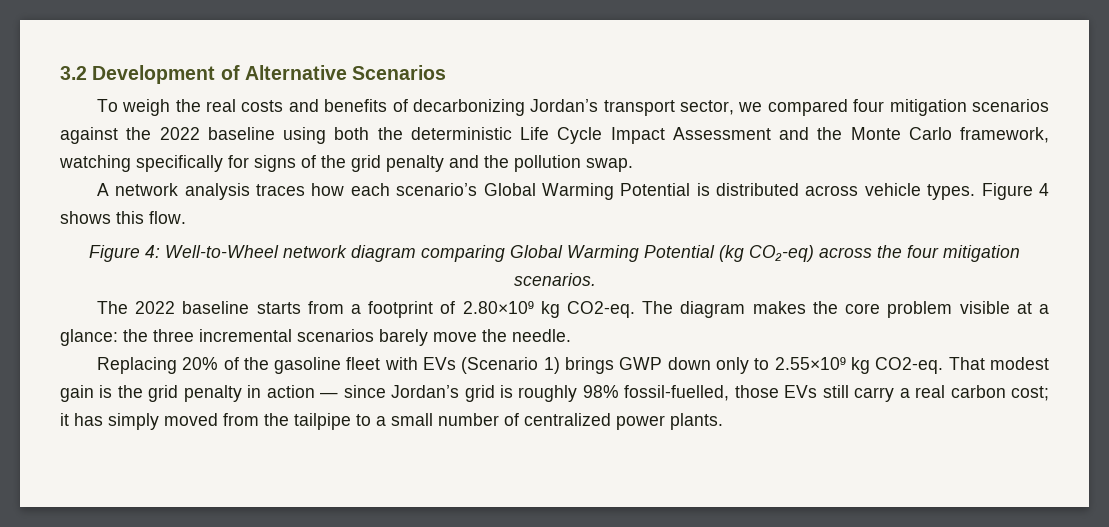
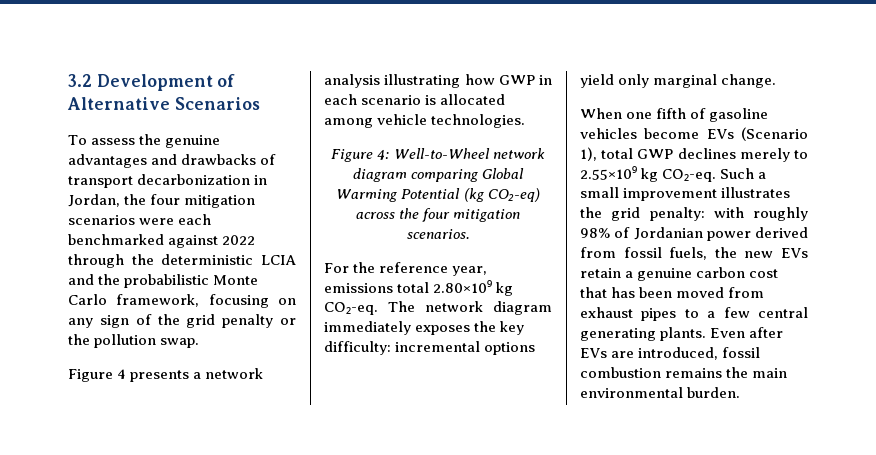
[122,99,1049,116] [60,127,843,144] weigh the real costs and benefits of decarbonizing Jordan’s transport sector, we compared four mitigation scenarios against the 2022 baseline using both the deterministic Life Cycle Impact Assessment and the -> [91,134,221,148] [68,154,277,168] [68,174,268,188] [68,194,256,208] [68,214,212,225] [68,234,256,248] [68,254,296,268] [68,274,210,288] assess the genuine advantages and drawbacks of transport decarbonization in Jordan, the four mitigation scenarios were each benchmarked against 2022 through the deterministic LCIA and the probabilistic
[59,155,296,172] watching specifically for signs -> [208,294,296,308] [68,315,129,328] focusing on any sign
[449,155,479,168] and -> [280,318,297,325] or
[96,183,1049,200] [60,211,186,224] A network analysis traces how each scenario’s Global Warming Potential is distributed across vehicle types. Figure 4 shows this flow. -> [68,368,264,382] [324,74,552,88] [324,94,506,105] [324,114,526,128] Figure 4 presents a network analysis illustrating how GWP in each scenario is allocated among vehicle technologies.
[96,301,1049,318] [60,329,571,346] [96,357,1049,374] [60,385,1050,402] [60,413,723,430] The 2022 baseline starts from a footprint of 2.80×10⁹ kg CO2-eq. The diagram makes the core problem visible at a glance: the three incremental scenarios barely move the needle. // Replacing 20% of the gasoline fleet with EVs (Scenario 1) brings GWP down only to 2.55×10⁹ kg CO2-eq. That modest gain is the grid penalty in action — since Jordan’s grid is roughly 98% fossil-fuelled, those EVs still carry a real carbon cost; it has simply moved from the tailpipe to a small number of centralized power plants. -> [324,262,488,276] [324,280,514,296] [324,301,552,315] [324,321,525,335] [324,341,536,355] [580,74,777,88] [580,108,769,122] [580,127,808,141] [580,147,808,162] [580,166,767,182] [580,187,791,201] [580,207,808,221] [580,227,808,241] [580,247,808,260] [580,267,779,281] [580,287,765,298] [580,307,808,321] [580,327,784,341] [580,347,761,360] [580,367,788,378] [580,387,741,398] For the reference year, emissions total 2.80×10⁹ kg CO₂-eq. The network diagram immediately exposes the key difficulty: incremental options yield only marginal change. // When one fifth of gasoline vehicles become EVs (Scenario 1), total GWP declines merely to 2.55×10⁹ kg CO₂-eq. Such a small improvement illustrates the grid penalty: with roughly 98% of Jordanian power derived from fossil fuels, the new EVs retain a genuine carbon cost that has been moved from exhaust pipes to a few central generating plants. Even after EVs are introduced, fossil combustion remains the main environmental burden.

